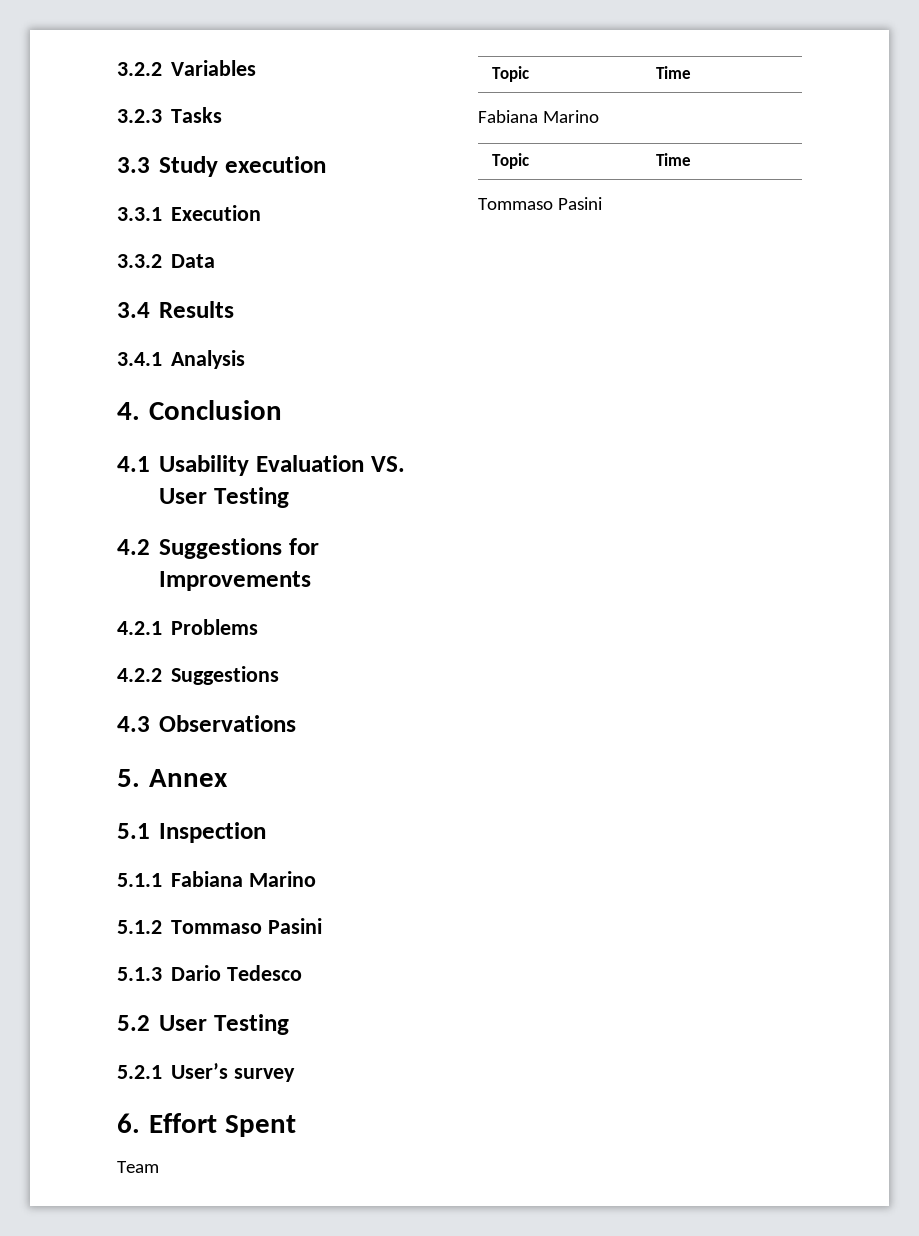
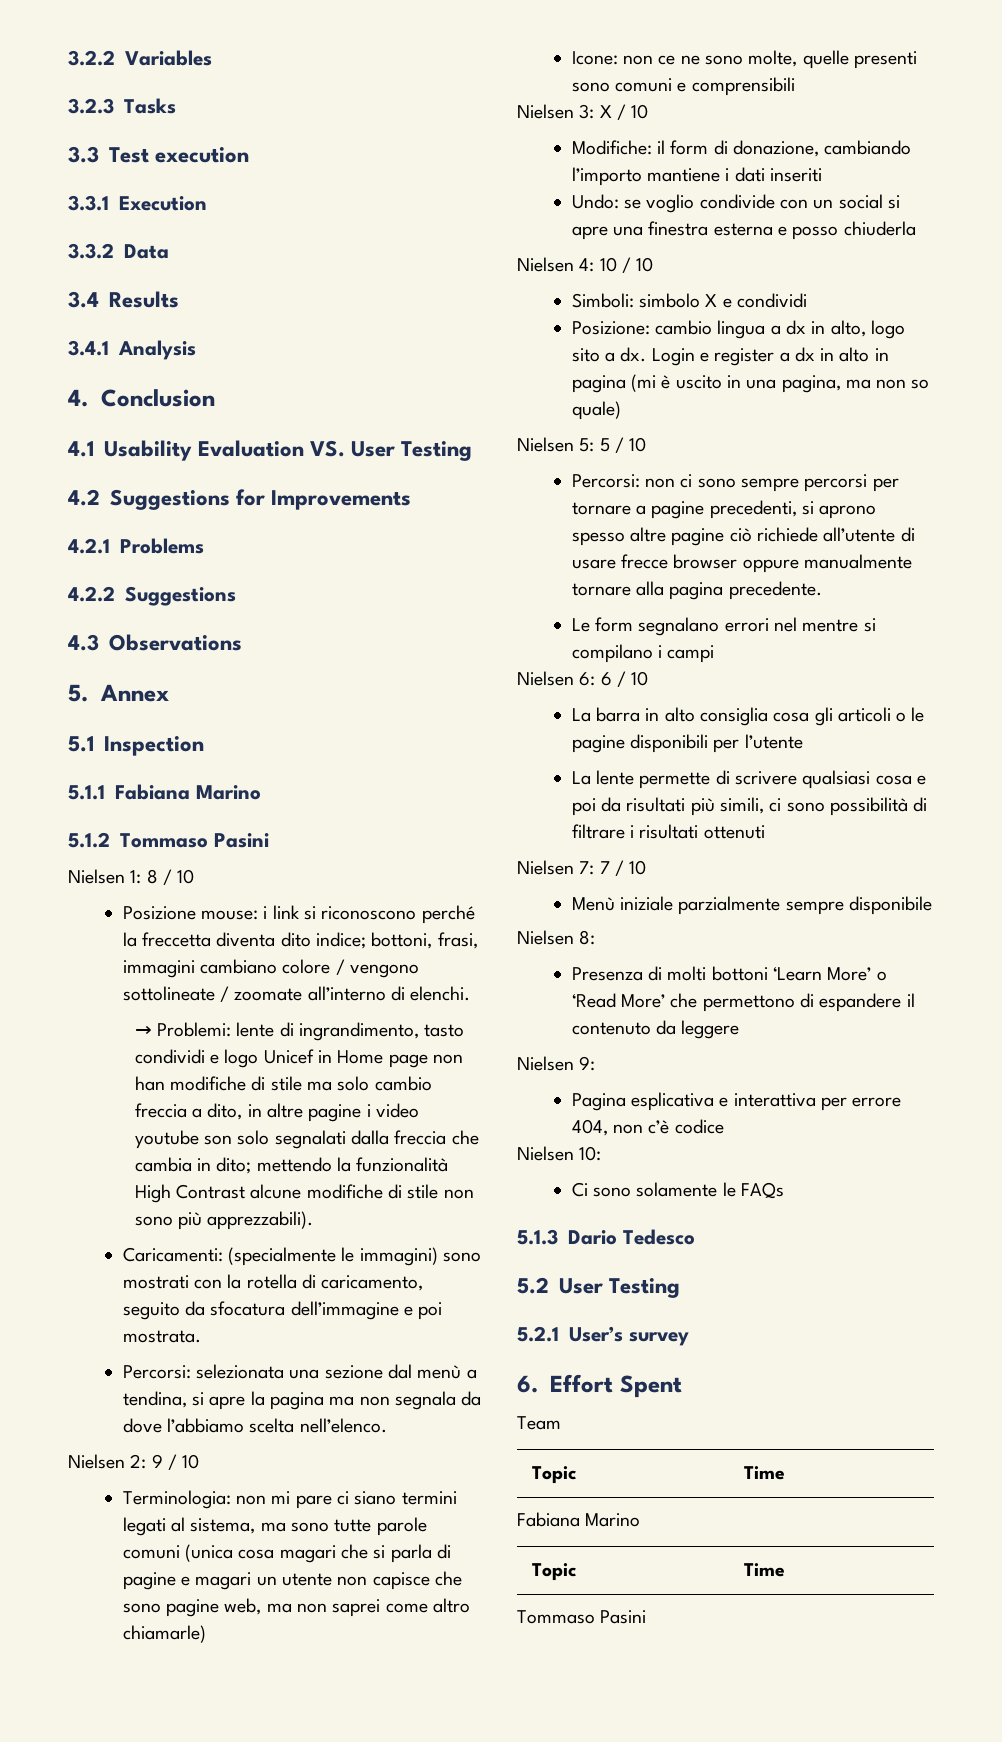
[159,156,219,177] Study -> [108,147,149,163] Test
(323, 926) none -> [68,869,195,885] [122,905,475,924] [122,932,478,949] [122,959,419,978] [122,986,471,1002] [134,1022,465,1041] [134,1049,463,1068] [134,1076,432,1091] [134,1103,419,1122] [134,1130,479,1149] [134,1157,449,1174] [134,1184,474,1203] [134,1211,314,1230] [122,1247,481,1266] [122,1274,424,1291] [122,1301,443,1320] [122,1330,201,1343] [122,1364,477,1379] [122,1391,482,1410] [122,1418,387,1433] [68,1454,200,1470] [122,1490,457,1509] [122,1517,427,1536] [122,1544,451,1563] [122,1571,462,1590] [122,1598,470,1617] [122,1625,206,1643] [571,50,917,69] [571,77,795,96] [517,104,649,120] [571,140,912,157] [571,167,822,186] [571,194,900,213] [571,221,916,240] [517,257,654,273] [571,293,807,308] [571,320,905,339] [571,347,889,366] [571,374,930,393] [571,401,621,420] [517,437,647,453] [571,474,899,492] [571,500,877,519] [571,527,915,546] [571,554,912,573] [571,581,822,600] [571,617,876,636] [571,644,715,663] [517,671,649,687] [571,707,925,726] [571,734,803,753] [571,770,926,789] [571,797,928,816] [571,824,765,839] [517,860,647,876] [571,896,932,915] [517,930,596,945] [571,966,887,981] [571,993,915,1012] [571,1020,740,1039] [517,1056,596,1071] [571,1092,902,1111] [571,1119,724,1136] [517,1146,602,1161] [571,1182,784,1199] // Nielsen 1: 8 / 10 // Posizione mouse: i link si riconoscono perché la freccetta diventa dito indice; bottoni, frasi, immagini cambiano colore / vengono sottolineate / zoomate all’interno di elenchi. // → Problemi: lente di ingrandimento, tasto condividi e logo Unicef in Home page non han modifiche di stile ma solo cambio freccia a dito, in altre pagine i video youtube son solo segnalati dalla freccia che cambia in dito; mettendo la funzionalità High Contrast alcune modifiche di stile non sono più apprezzabili). // Caricamenti: (specialmente le immagini) sono mostrati con la rotella di caricamento, seguito da sfocatura dell’immagine e poi mostrata. // Percorsi: selezionata una sezione dal menù a tendina, si apre la pagina ma non segnala da dove l’abbiamo scelta nell’elenco. // Nielsen 2: 9 / 10 // Terminologia: non mi pare ci siano termini legati al sistema, ma sono tutte parole comuni (unica cosa magari che si parla di pagine e magari un utente non capisce che sono pagine web, ma non saprei come altro chiamarle) // Icone: non ce ne sono molte, quelle presenti sono comuni e comprensibili // Nielsen 3: X / 10 // Modifiche: il form di donazione, cambiando l’importo mantiene i dati inseriti // Undo: se voglio condivide con un social si apre una finestra esterna e posso chiuderla // Nielsen 4: 10 / 10 // Simboli: simbolo X e condividi // Posizione: cambio lingua a dx in alto, logo sito a dx. Login e register a dx in alto in pagina (mi è uscito in una pagina, ma non so quale) // Nielsen 5: 5 / 10 // Percorsi: non ci sono sempre percorsi per tornare a pagine precedenti, si aprono spesso altre pagine ciò richiede all’utente di usare frecce browser oppure manualmente tornare alla pagina precedente. // Le form segnalano errori nel mentre si compilano i campi // Nielsen 6: 6 / 10 // La barra in alto consiglia cosa gli articoli o le pagine disponibili per l’utente // La lente permette di scrivere qualsiasi cosa e poi da risultati più simili, ci sono possibilità di filtrare i risultati ottenuti // Nielsen 7: 7 / 10 // Menù iniziale parzialmente sempre disponibile // Nielsen 8: // Presenza di molti bottoni ‘Learn More’ o ‘Read More’ che permettono di espandere il contenuto da leggere // Nielsen 9: // Pagina esplicativa e interattiva per errore 404, non c’è codice // Nielsen 10: // Ci sono solamente le FAQs

